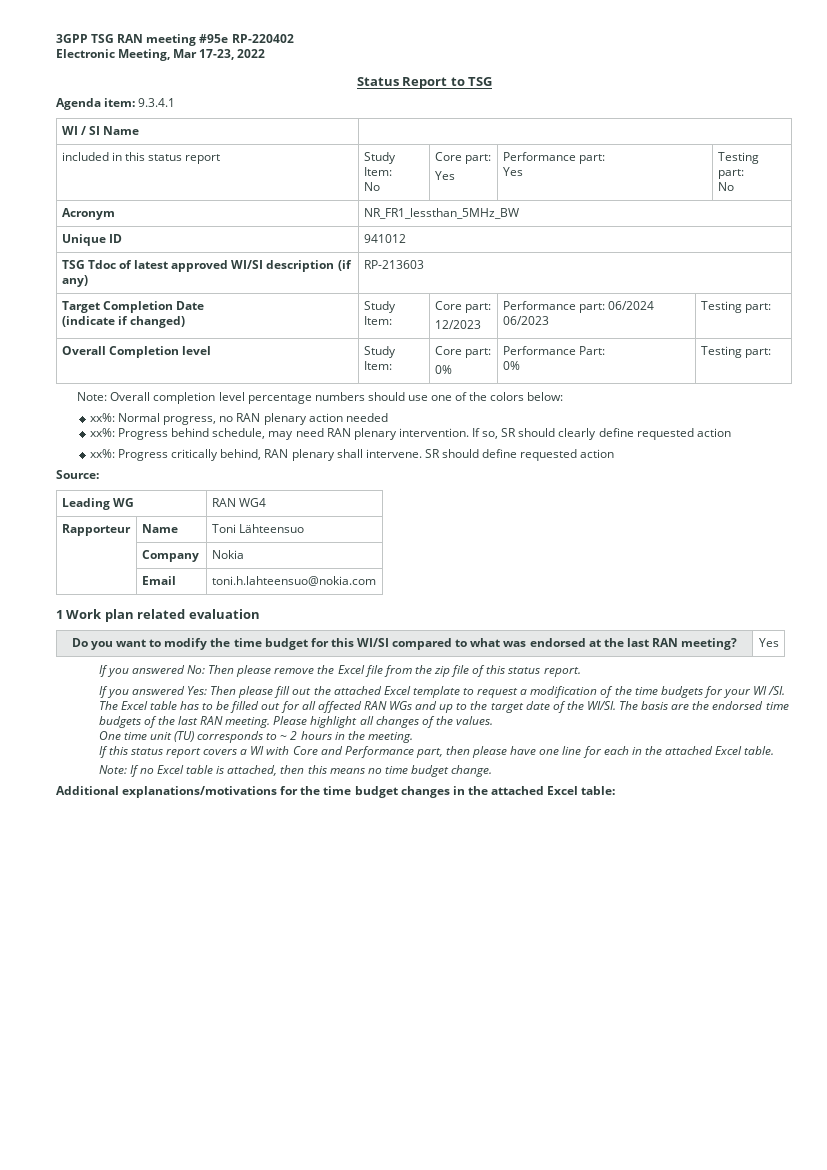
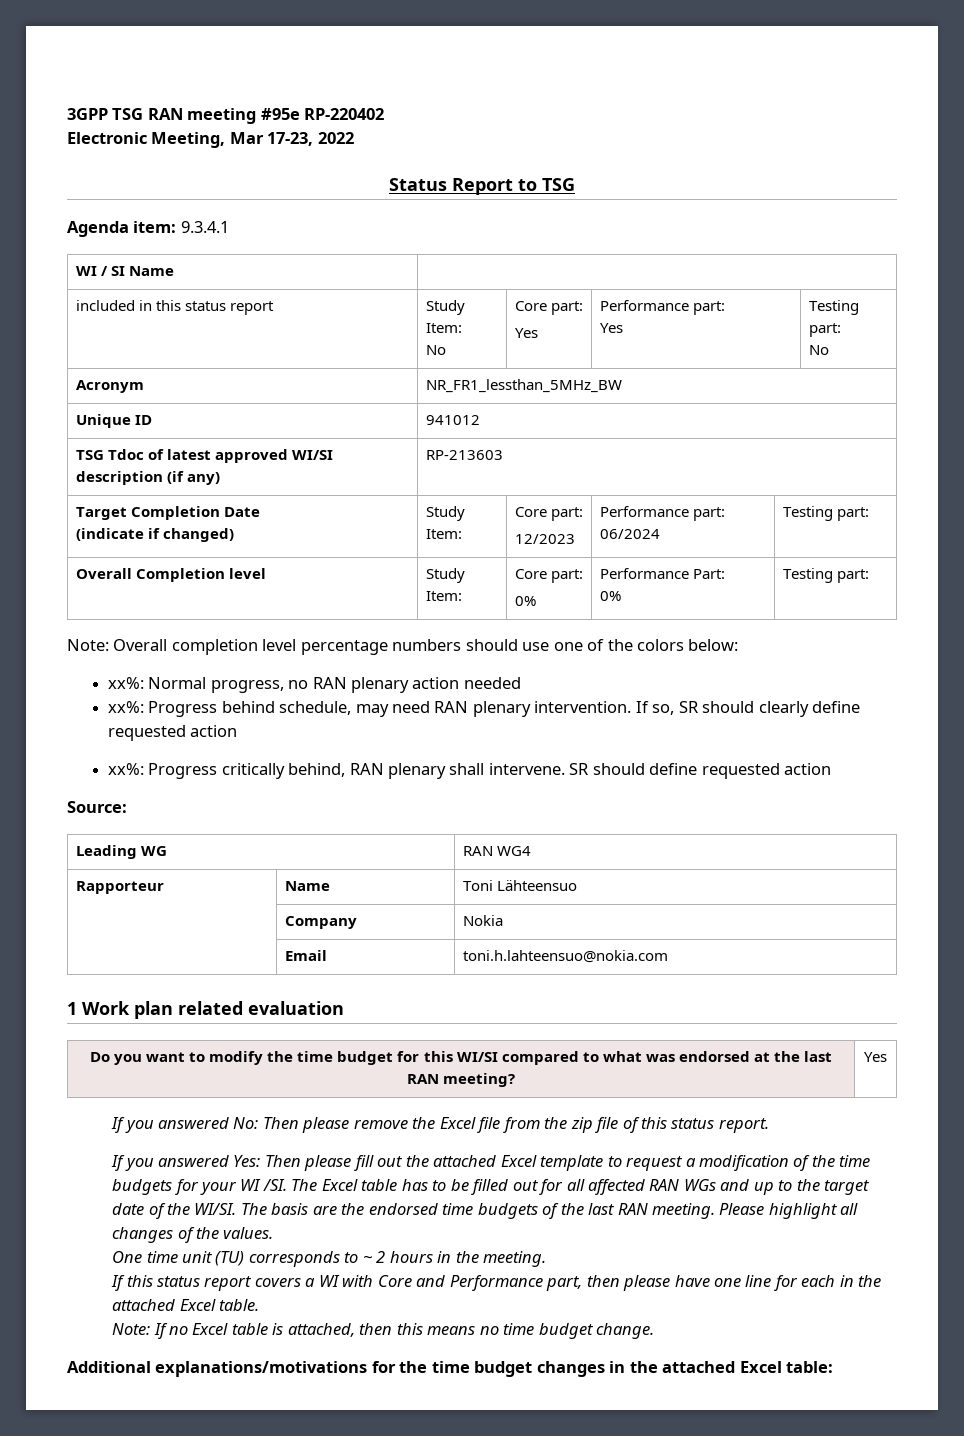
[502,316,549,325] 06/2023 -> (660, 534) none

